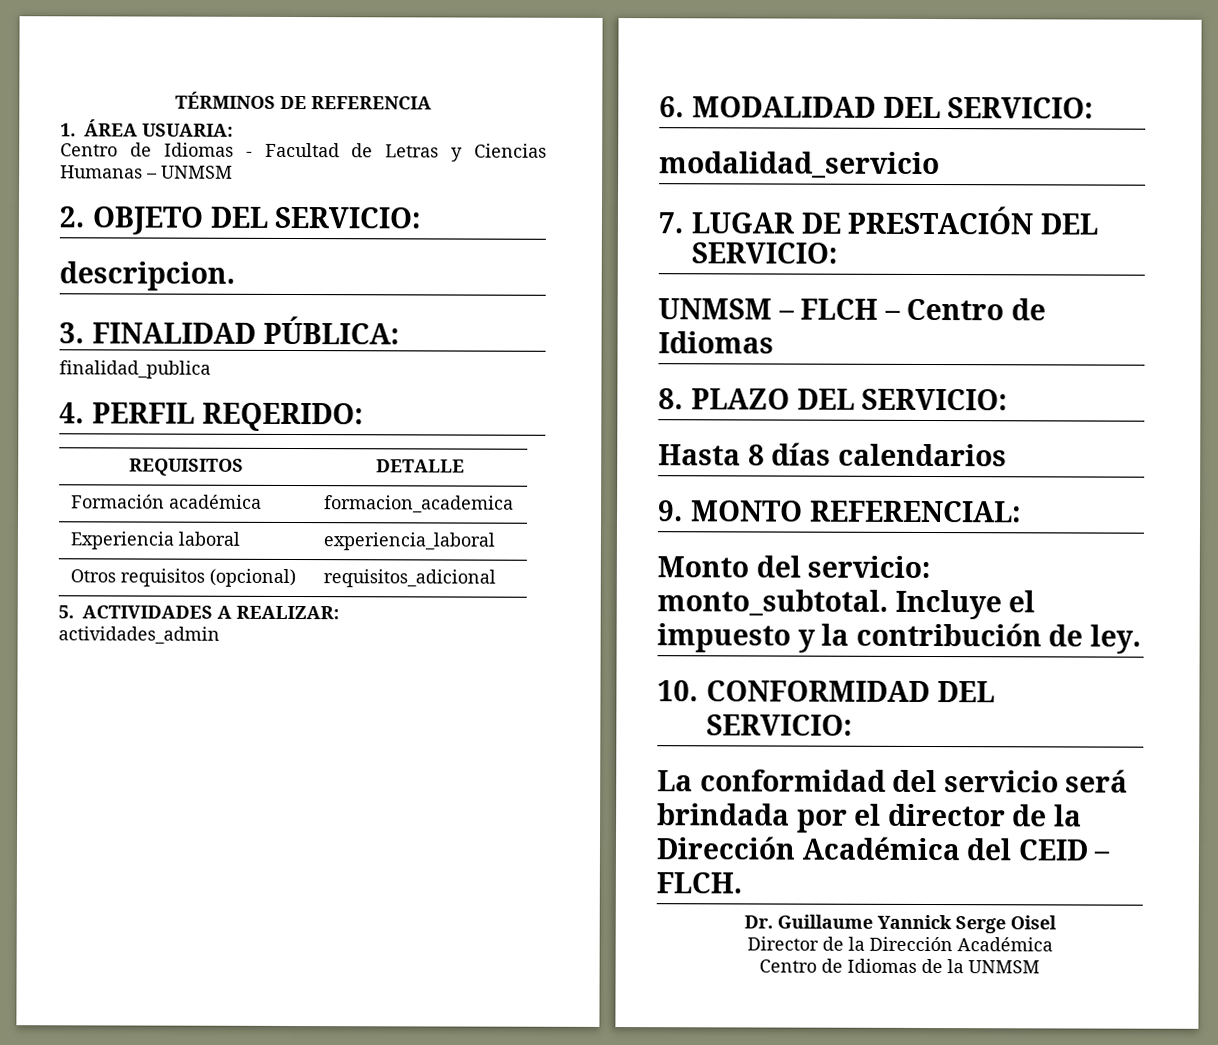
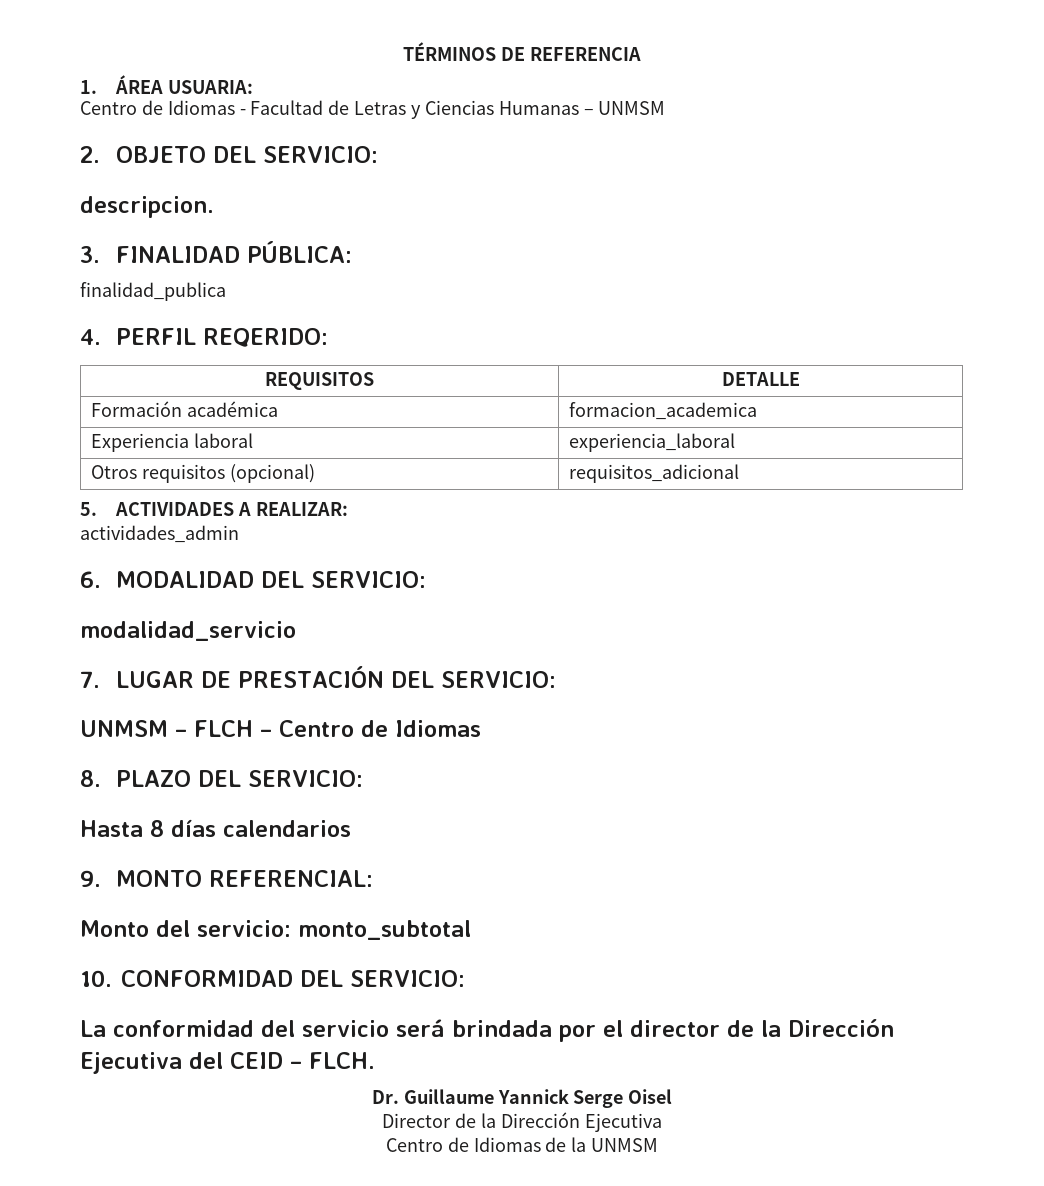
[657,589,1036,620] [657,622,1141,654] monto_subtotal. Incluye el impuesto y la contribución de ley. -> [298,920,471,940] monto_subtotal
[801,836,961,861] Académica -> [80,1052,182,1074] Ejecutiva
[956,937,1053,952] Académica -> [584,1113,662,1132] Ejecutiva

